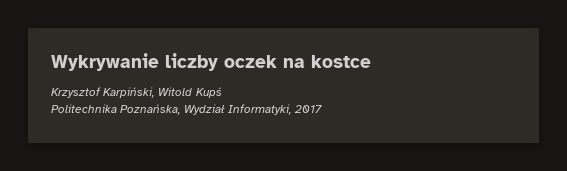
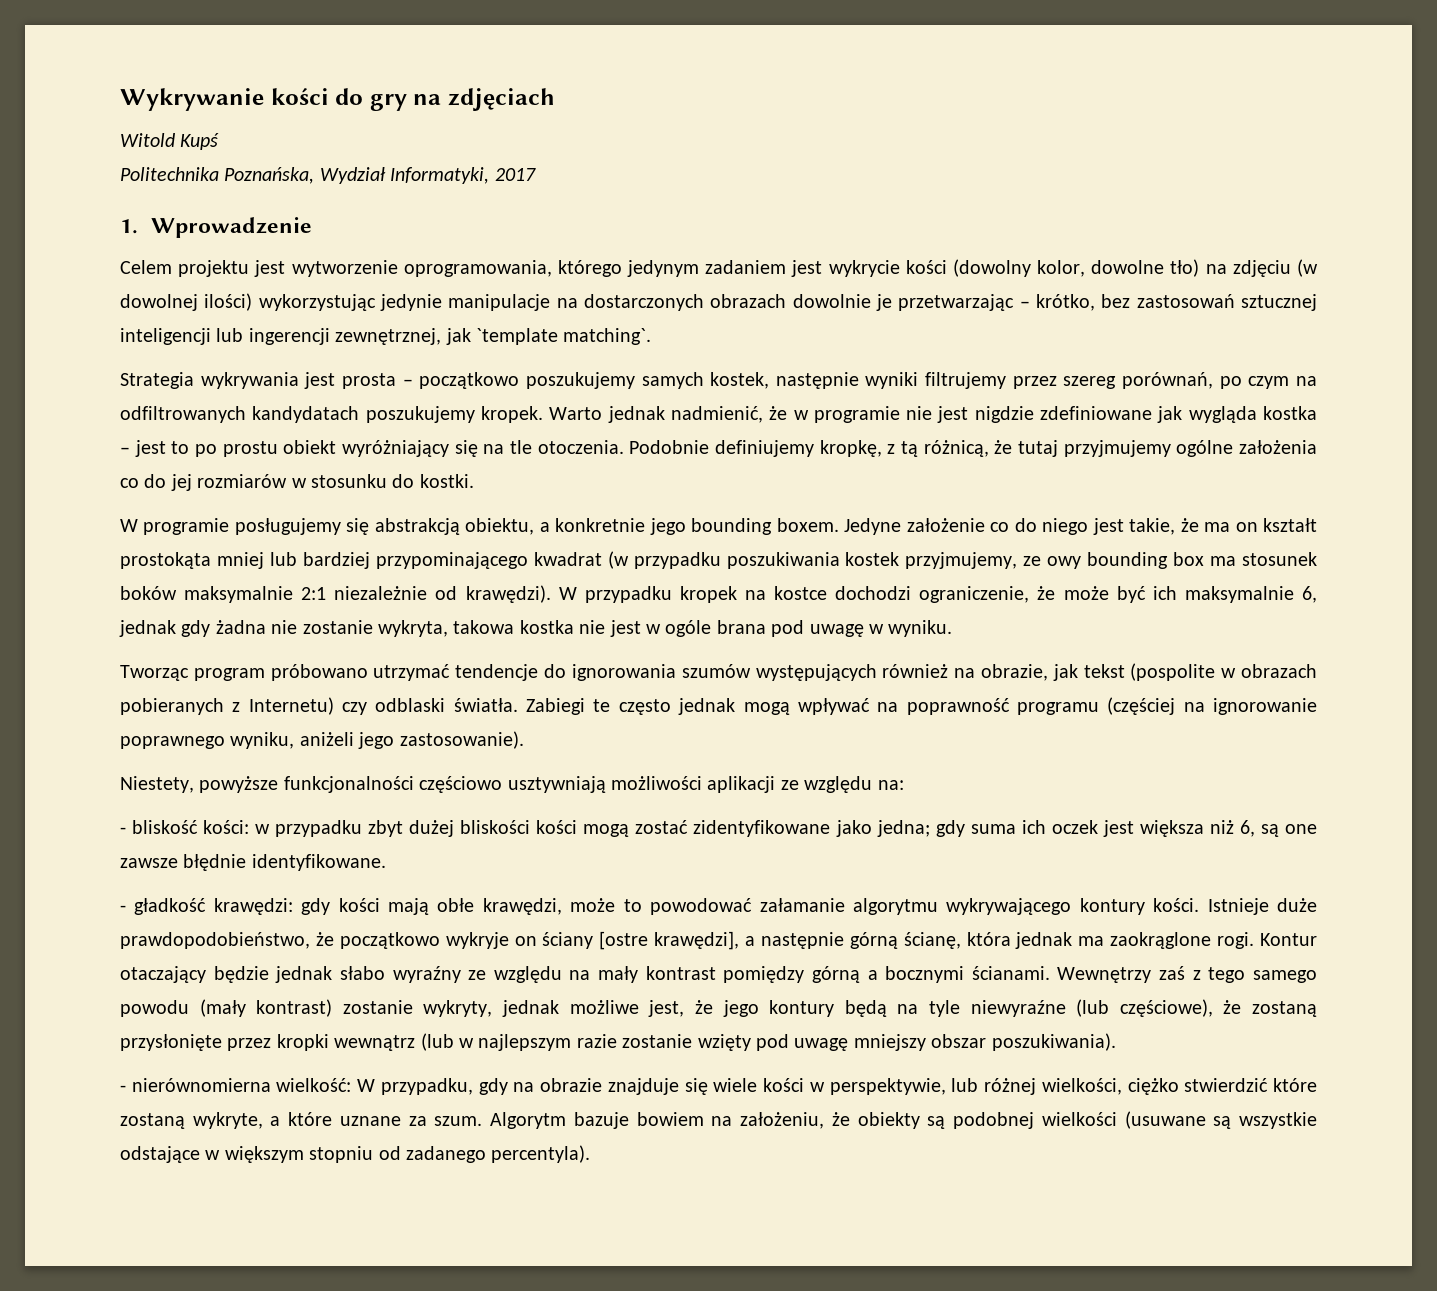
[165,53,371,71] [51,87,156,98] liczby oczek na kostce // Krzysztof Karpiński, -> [270,88,556,111] kości do gry na zdjęciach //
(322, 109) none -> [120,217,313,238] [120,259,1318,277] [120,293,1318,311] [120,328,652,345] [120,372,1318,389] [120,406,1317,423] [120,440,1317,457] [120,474,474,491] [120,518,1317,535] [120,551,1317,569] [120,585,1317,603] [119,620,953,637] [120,663,1317,681] [120,697,1317,715] [120,731,524,749] [120,776,904,793] [120,820,1318,837] [120,854,386,871] [120,898,1317,915] [120,931,1317,950] [120,966,1317,983] [120,999,1317,1017] [120,1033,1116,1051] [120,1078,1317,1095] [120,1111,1317,1129] [120,1145,591,1163] // 1. Wprowadzenie // Celem projektu jest wytworzenie oprogramowania, którego jedynym zadaniem jest wykrycie kości (dowolny kolor, dowolne tło) na zdjęciu (w dowolnej ilości) wykorzystując jedynie manipulacje na dostarczonych obrazach dowolnie je przetwarzając – krótko, bez zastosowań sztucznej inteligencji lub ingerencji zewnętrznej, jak `template matching`. // Strategia wykrywania jest prosta – początkowo poszukujemy samych kostek, następnie wyniki filtrujemy przez szereg porównań, po czym na odfiltrowanych kandydatach poszukujemy kropek. Warto jednak nadmienić, że w programie nie jest nigdzie zdefiniowane jak wygląda kostka – jest to po prostu obiekt wyróżniający się na tle otoczenia. Podobnie definiujemy kropkę, z tą różnicą, że tutaj przyjmujemy ogólne założenia co do jej rozmiarów w stosunku do kostki. // W programie posługujemy się abstrakcją obiektu, a konkretnie jego bounding boxem. Jedyne założenie co do niego jest takie, że ma on kształt prostokąta mniej lub bardziej przypominającego kwadrat (w przypadku poszukiwania kostek przyjmujemy, ze owy bounding box ma stosunek boków maksymalnie 2:1 niezależnie od krawędzi). W przypadku kropek na kostce dochodzi ograniczenie, że może być ich maksymalnie 6, jednak gdy żadna nie zostanie wykryta, takowa kostka nie jest w ogóle brana pod uwagę w wyniku. // Tworząc program próbowano utrzymać tendencje do ignorowania szumów występujących również na obrazie, jak tekst (pospolite w obrazach pobieranych z Internetu) czy odblaski światła. Zabiegi te często jednak mogą wpływać na poprawność programu (częściej na ignorowanie poprawnego wyniku, aniżeli jego zastosowanie). // Niestety, powyższe funkcjonalności częściowo usztywniają możliwości aplikacji ze względu na: // - bliskość kości: w przypadku zbyt dużej bliskości kości mogą zostać zidentyfikowane jako jedna; gdy suma ich oczek jest większa niż 6, są one zawsze błędnie identyfikowane. // - gładkość krawędzi: gdy kości mają obłe krawędzi, może to powodować załamanie algorytmu wykrywającego kontury kości. Istnieje duże prawdopodobieństwo, że początkowo wykryje on ściany [ostre krawędzi], a następnie górną ścianę, która jednak ma zaokrąglone rogi. Kontur otaczający będzie jednak słabo wyraźny ze względu na mały kontrast pomiędzy górną a bocznymi ścianami. Wewnętrzy zaś z tego samego powodu (mały kontrast) zostanie wykryty, jednak możliwe jest, że jego kontury będą na tyle niewyraźne (lub częściowe), że zostaną przysłonięte przez kropki wewnątrz (lub w najlepszym razie zostanie wzięty pod uwagę mniejszy obszar poszukiwania). // - nierównomierna wielkość: W przypadku, gdy na obrazie znajduje się wiele kości w perspektywie, lub różnej wielkości, ciężko stwierdzić które zostaną wykryte, a które uznane za szum. Algorytm bazuje bowiem na założeniu, że obiekty są podobnej wielkości (usuwane są wszystkie odstające w większym stopniu od zadanego percentyla).

